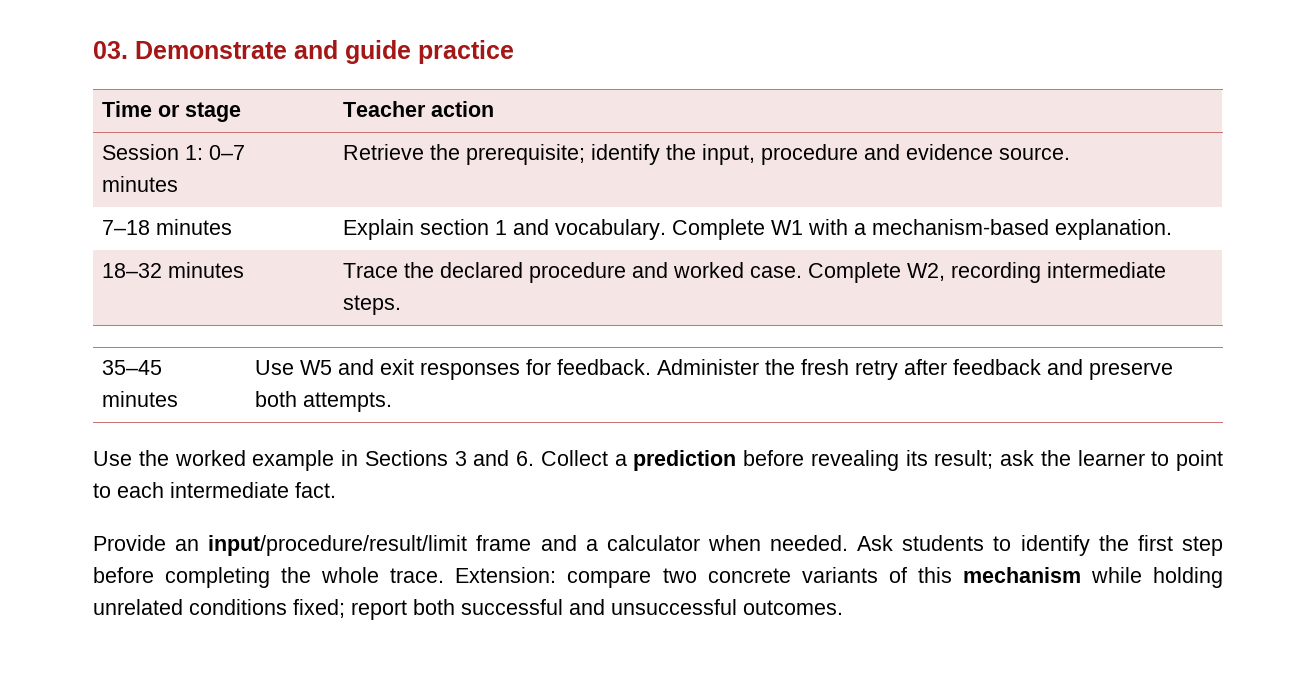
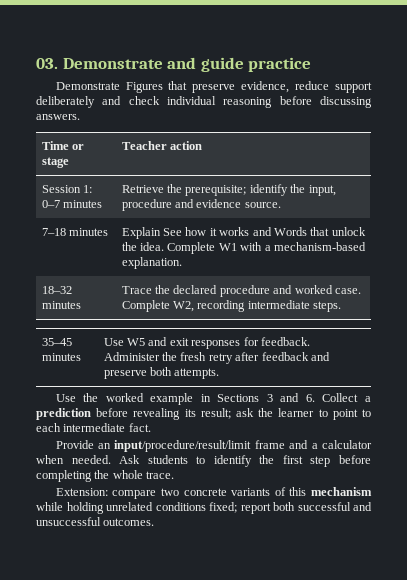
(514, 52) none -> [55,81,372,93] [36,96,372,108] [36,114,80,120] // Demonstrate Figures that preserve evidence, reduce support deliberately and check individual reasoning before discussing answers.
[420,219,667,240] section 1 and vocabulary. -> [163,227,366,236] [121,242,165,251] See how it works and Words that unlock the idea.
(445, 575) none -> (175, 475) //

